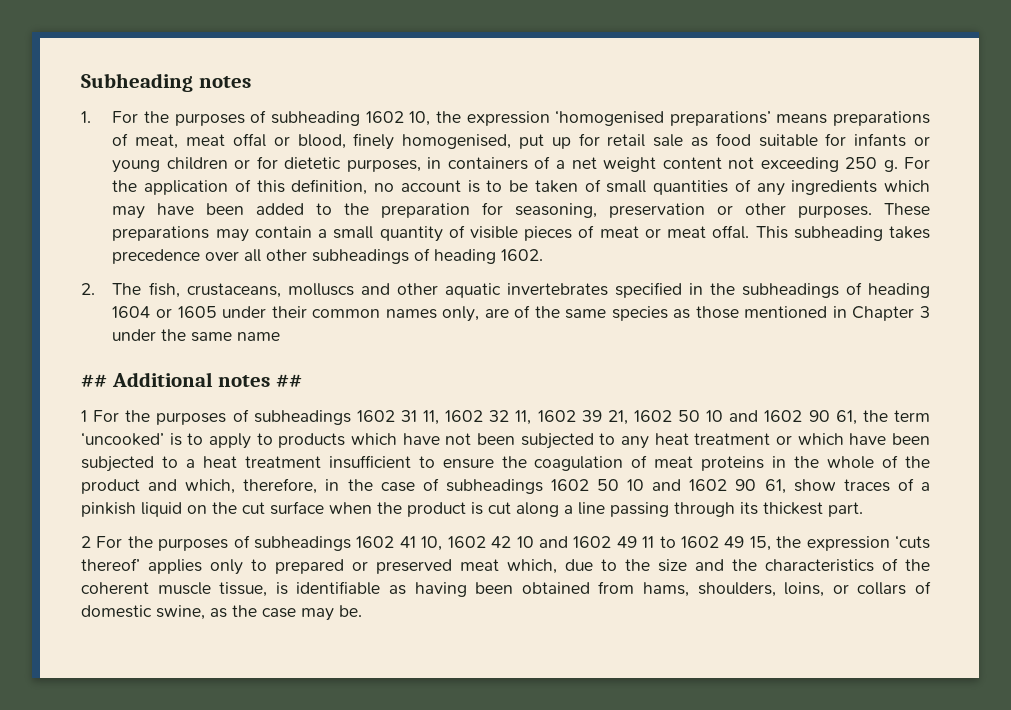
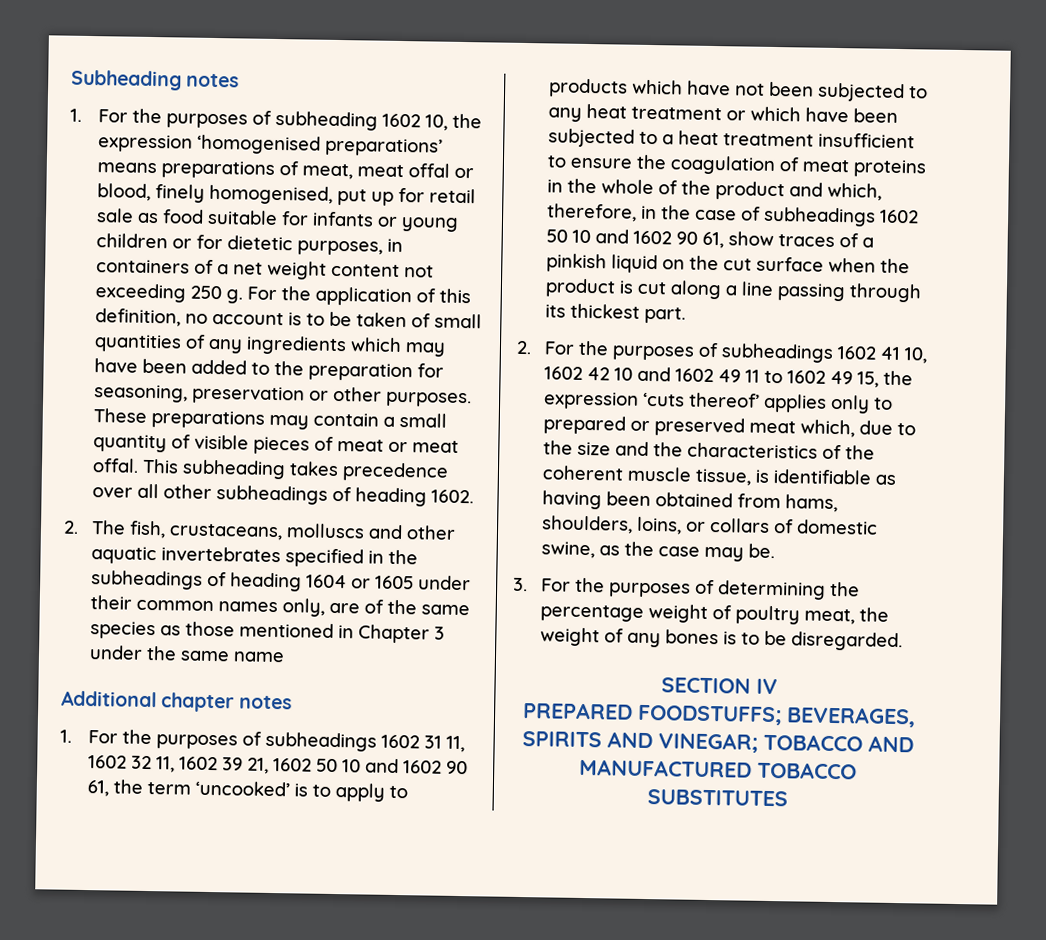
[81,372,302,387] [81,410,87,422] ## Additional notes ## // 1 -> [61,690,292,713] [60,729,72,743] Additional chapter notes // 1.
[81,536,91,548] 2 -> [516,340,532,355] 2.
(362, 611) none -> [513,577,861,600] [540,604,890,625] [540,627,904,652] [660,677,778,695] [522,702,916,728] [522,731,914,753] [579,758,857,780] [646,789,788,807] // 3. For the purposes of determining the percentage weight of poultry meat, the weight of any bones is to be disregarded. // SECTION IV // PREPARED FOODSTUFFS; BEVERAGES, SPIRITS AND VINEGAR; TOBACCO AND MANUFACTURED TOBACCO SUBSTITUTES

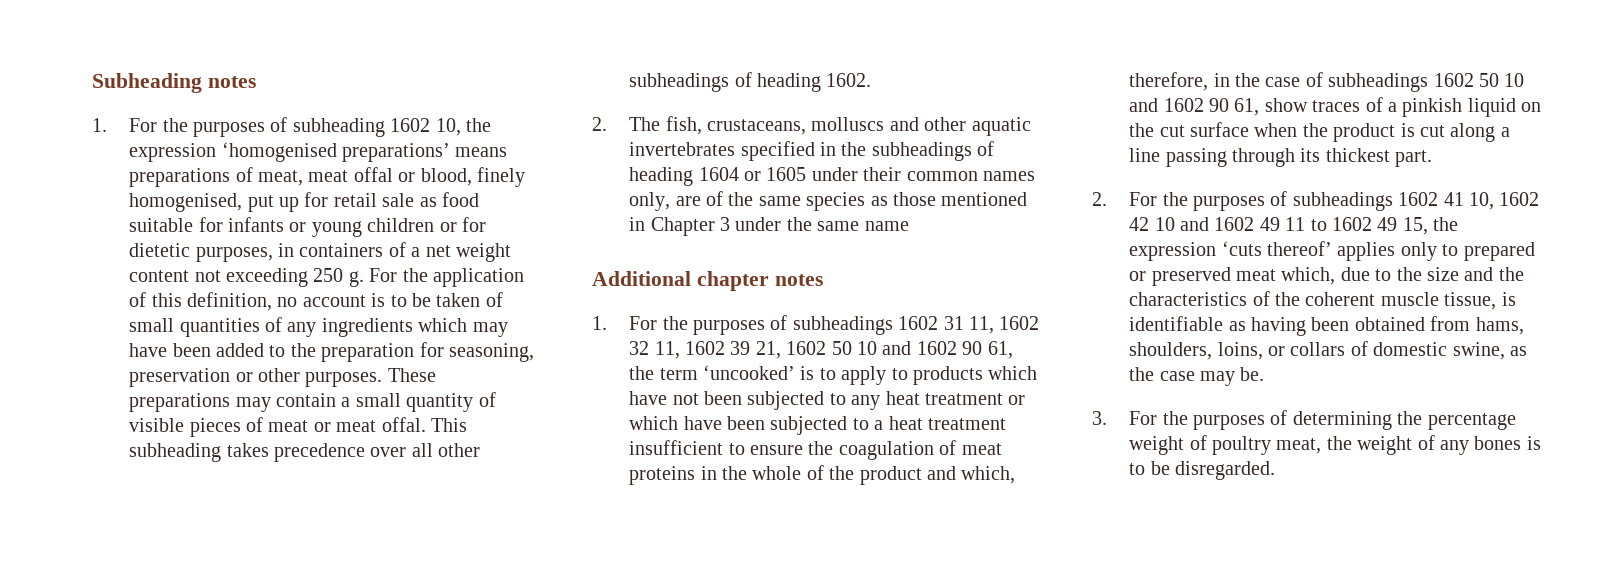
[660,677,778,695] [522,702,916,728] [522,731,914,753] [579,758,857,780] [646,789,788,807] // SECTION IV // PREPARED FOODSTUFFS; BEVERAGES, SPIRITS AND VINEGAR; TOBACCO AND MANUFACTURED TOBACCO SUBSTITUTES -> (1275, 470) none

